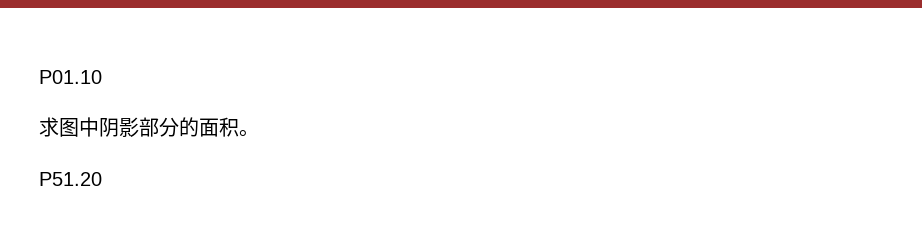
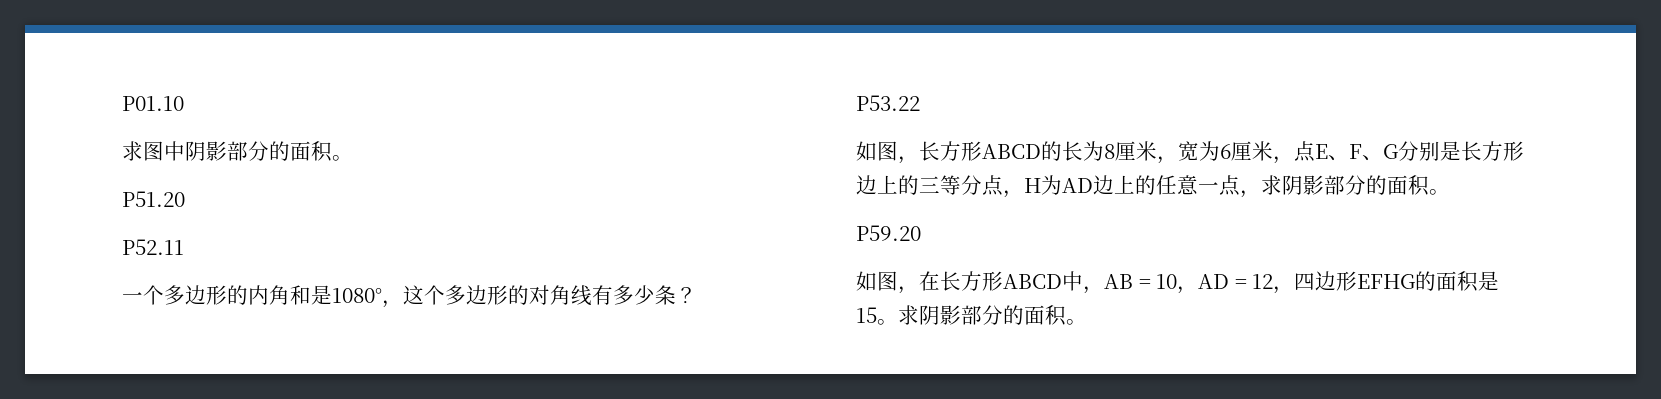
(102, 179) none -> [122,239,184,255] [122,285,697,308] [856,95,920,111] [856,141,1524,164] [856,175,1450,198] [856,225,921,241] [856,271,1500,294] [856,305,1087,326] // P52.11 // 一个多边形的内角和是1080°，这个多边形的对角线有多少条？ // P53.22 // 如图，长方形ABCD的长为8厘米，宽为6厘米，点E、F、G分别是长方形边上的三等分点，H为AD边上的任意一点，求阴影部分的面积。 // P59.20 // 如图，在长方形ABCD中，AB = 10，AD = 12，四边形EFHG的面积是15。求阴影部分的面积。

